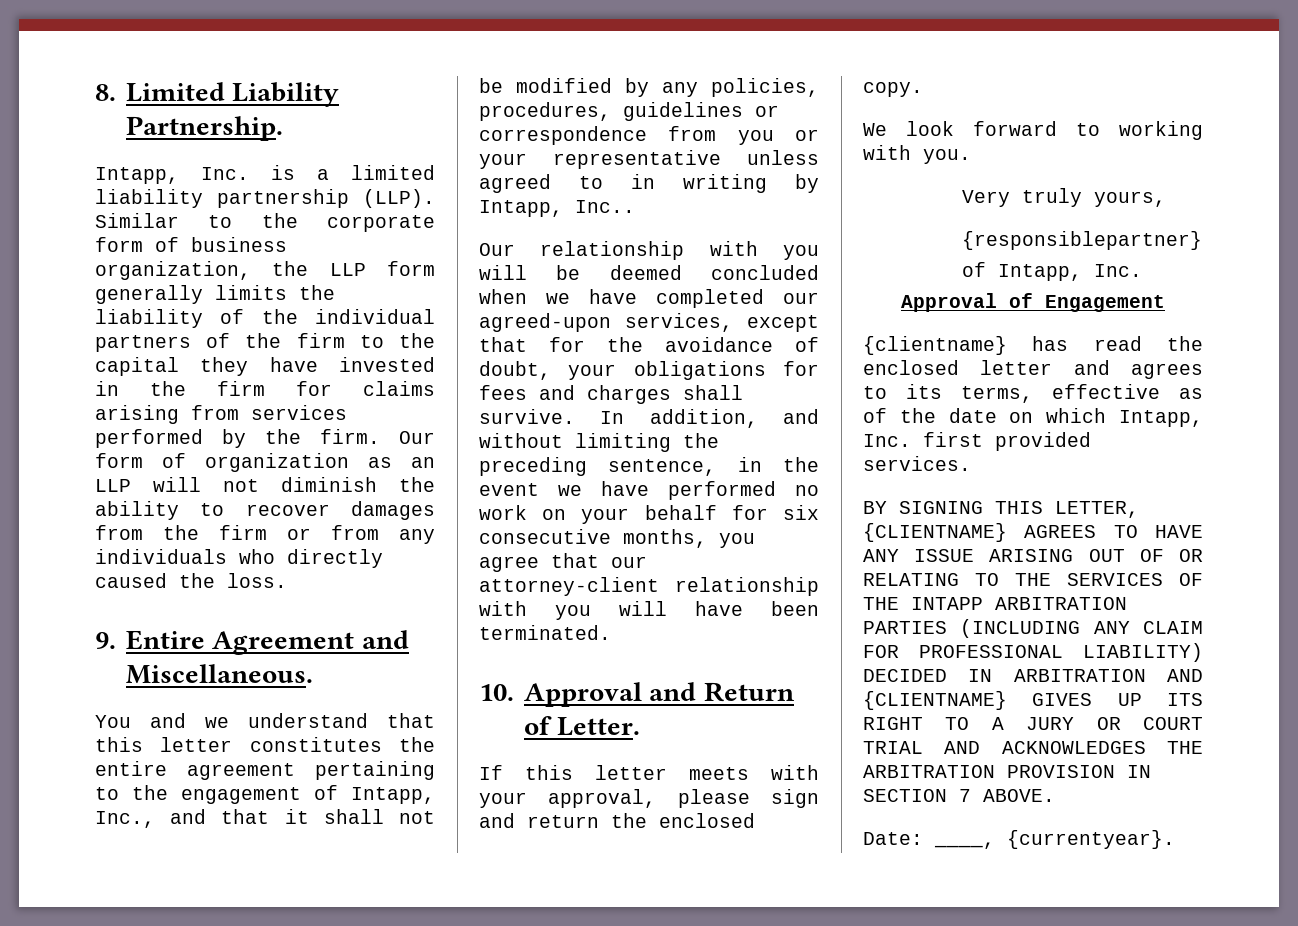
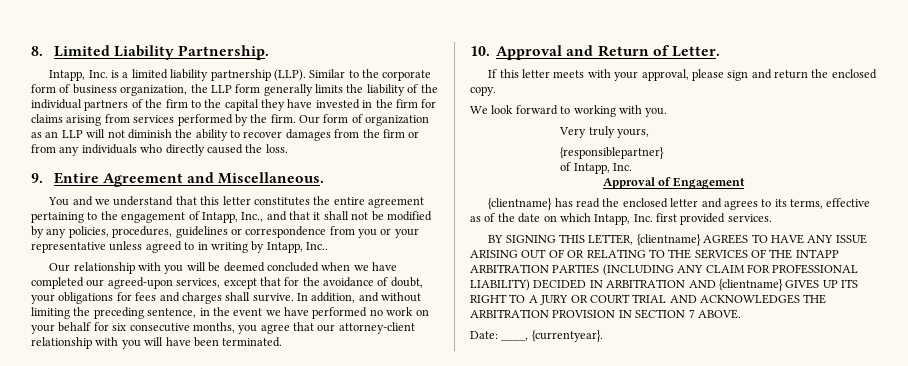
[863,523,1007,542] {CLIENTNAME} -> [636,234,701,246] {clientname}
[863,691,1007,710] {CLIENTNAME} -> [718,279,783,291] {clientname}

